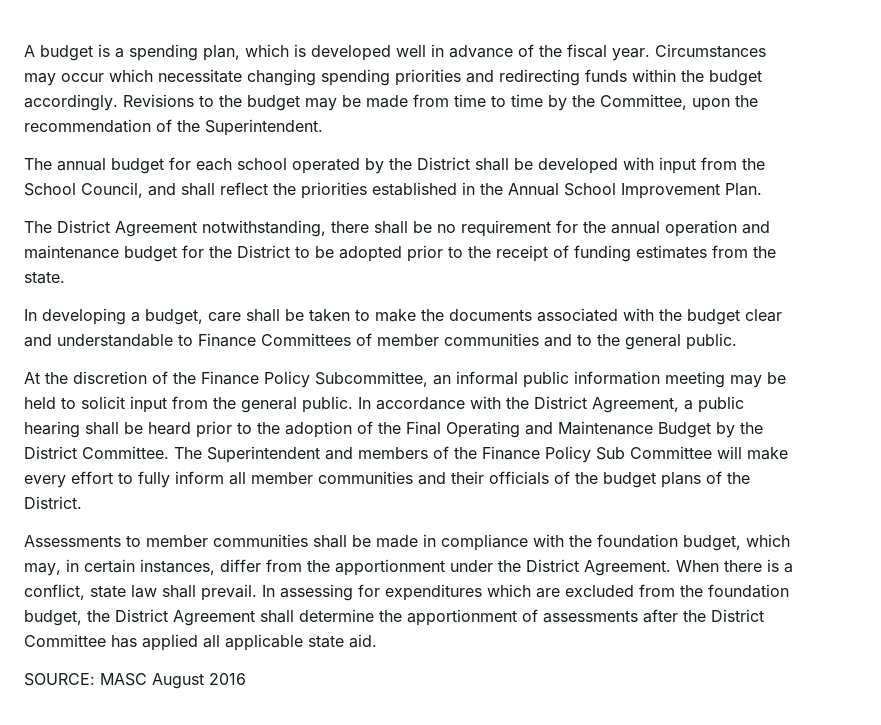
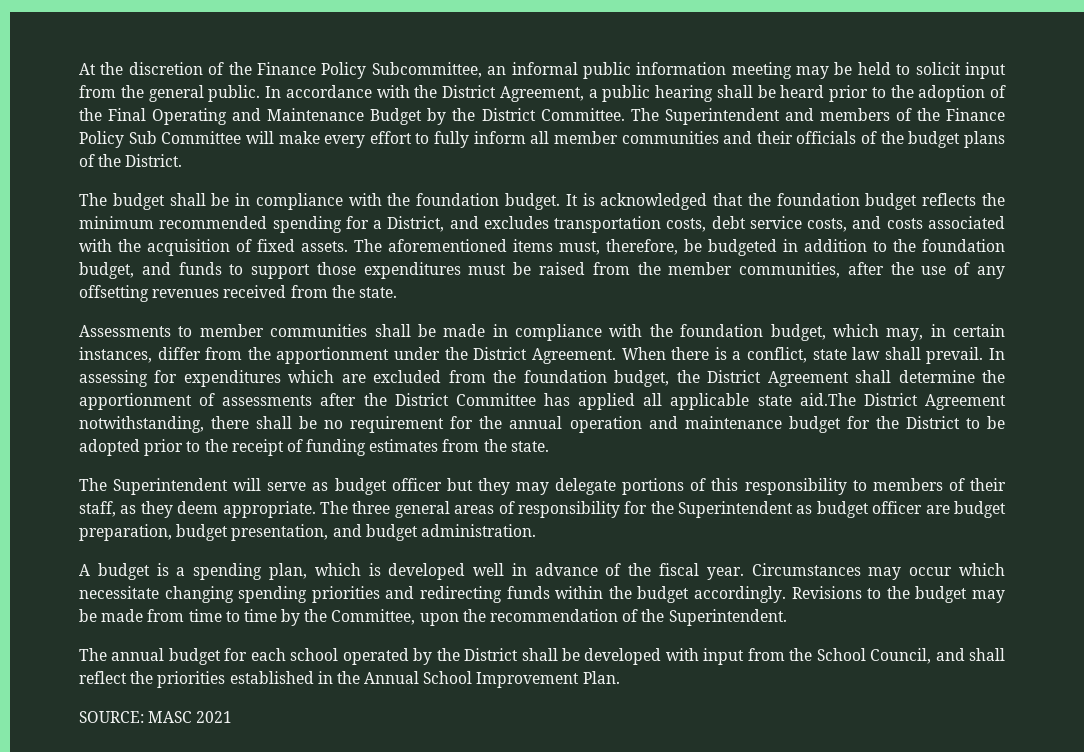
(24, 51) none -> [79,62,1007,79] [79,85,1006,102] [79,108,1005,125] [79,131,1006,148] [79,154,183,167] [79,193,1006,210] [79,216,1005,233] [79,239,1005,256] [79,262,1006,279] [79,285,397,302] [79,324,1005,341] [79,347,1005,364] [79,370,1006,387] [79,393,1006,410] [79,416,1005,433] [79,439,549,456] [79,478,1006,495] [79,501,1007,518] [79,524,536,541] At the discretion of the Finance Policy Subcommittee, an informal public information meeting may be held to solicit input from the general public. In accordance with the District Agreement, a public hearing shall be heard prior to the adoption of the Final Operating and Maintenance Budget by the District Committee. The Superintendent and members of the Finance Policy Sub Committee will make every effort to fully inform all member communities and their officials of the budget plans of the District. // The budget shall be in compliance with the foundation budget. It is acknowledged that the foundation budget reflects the minimum recommended spending for a District, and excludes transportation costs, debt service costs, and costs associated with the acquisition of fixed assets. The aforementioned items must, therefore, be budgeted in addition to the foundation budget, and funds to support those expenditures must be raised from the member communities, after the use of any offsetting revenues received from the state. // Assessments to member communities shall be made in compliance with the foundation budget, which may, in certain instances, differ from the apportionment under the District Agreement. When there is a conflict, state law shall prevail. In assessing for expenditures which are excluded from the foundation budget, the District Agreement shall determine the apportionment of assessments after the District Committee has applied all applicable state aid.The District Agreement notwithstanding, there shall be no requirement for the annual operation and maintenance budget for the District to be adopted prior to the receipt of funding estimates from the state. // The Superintendent will serve as budget officer but they may delegate portions of this responsibility to members of their staff, as they deem appropriate. The three general areas of responsibility for the Superintendent as budget officer are budget preparation, budget presentation, and budget administration. //
[24,220,770,237] [24,245,776,262] [24,271,65,284] [24,308,782,325] [24,333,737,350] [24,371,786,388] [24,396,744,413] [24,421,763,438] [24,446,788,463] [24,471,750,488] [24,496,82,509] [24,534,790,551] [24,559,793,576] [24,584,789,601] [24,609,764,626] [24,634,377,651] // The District Agreement notwithstanding, there shall be no requirement for the annual operation and maintenance budget for the District to be adopted prior to the receipt of funding estimates from the state. // In developing a budget, care shall be taken to make the documents associated with the budget clear and understandable to Finance Committees of member communities and to the general public. // At the discretion of the Finance Policy Subcommittee, an informal public information meeting may be held to solicit input from the general public. In accordance with the District Agreement, a public hearing shall be heard prior to the adoption of the Final Operating and Maintenance Budget by the District Committee. The Superintendent and members of the Finance Policy Sub Committee will make every effort to fully inform all member communities and their officials of the budget plans of the District. // Assessments to member communities shall be made in compliance with the foundation budget, which may, in certain instances, differ from the apportionment under the District Agreement. When there is a conflict, state law shall prevail. In assessing for expenditures which are excluded from the foundation budget, the District Agreement shall determine the apportionment of assessments after the District Committee has applied all applicable state aid. -> (620, 677) none
[152,673,246,689] August 2016 -> [196,711,233,723] 2021

